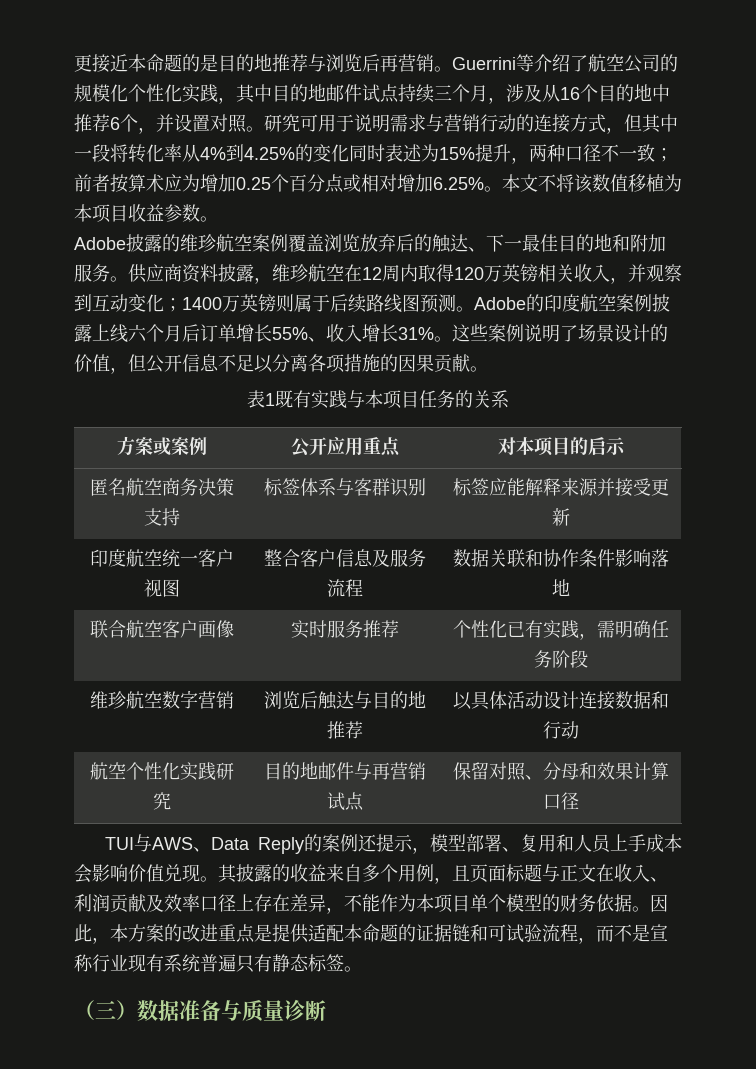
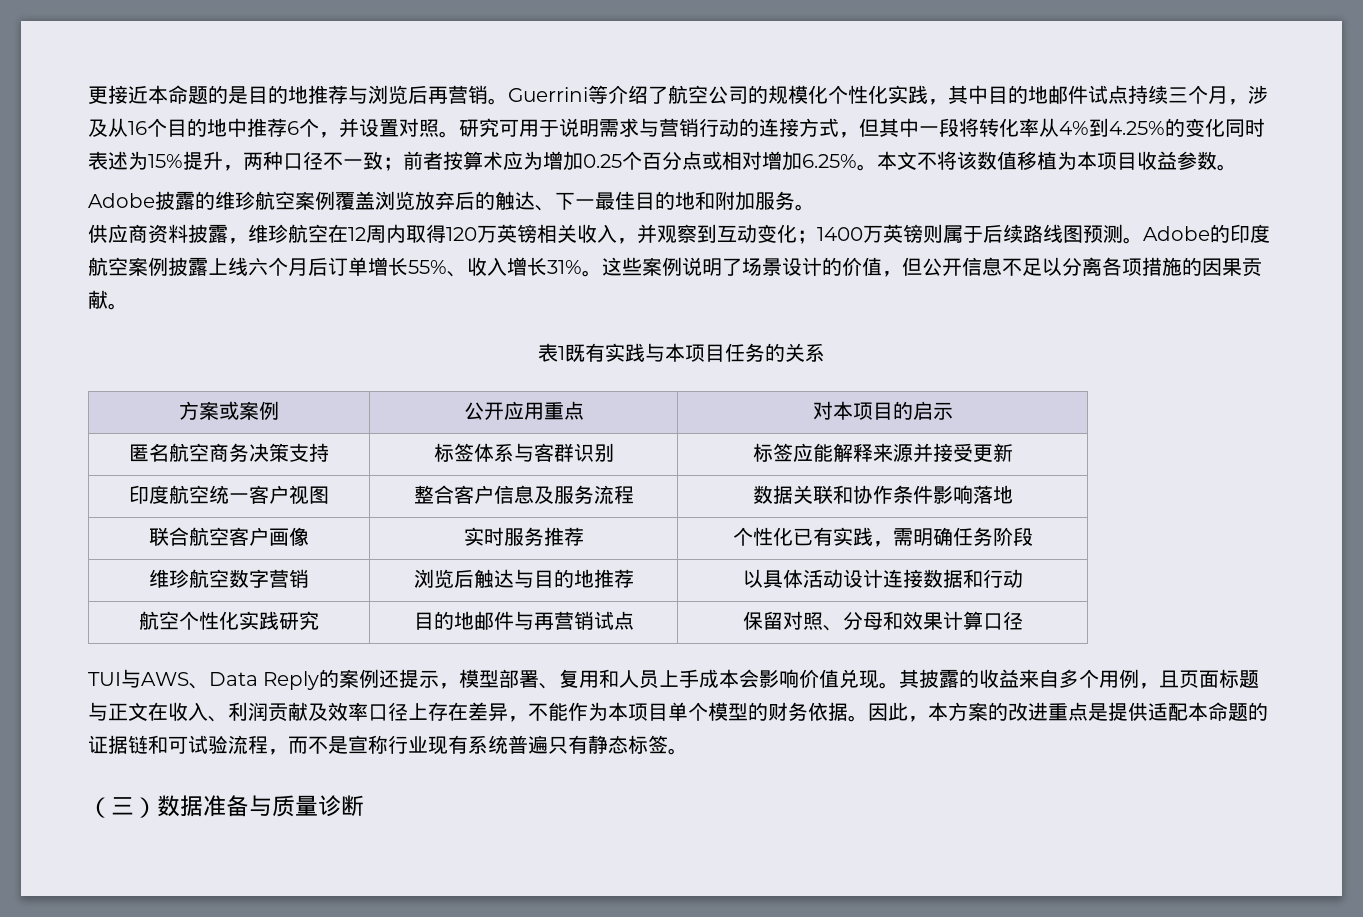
(128, 279) none -> (815, 207) //

